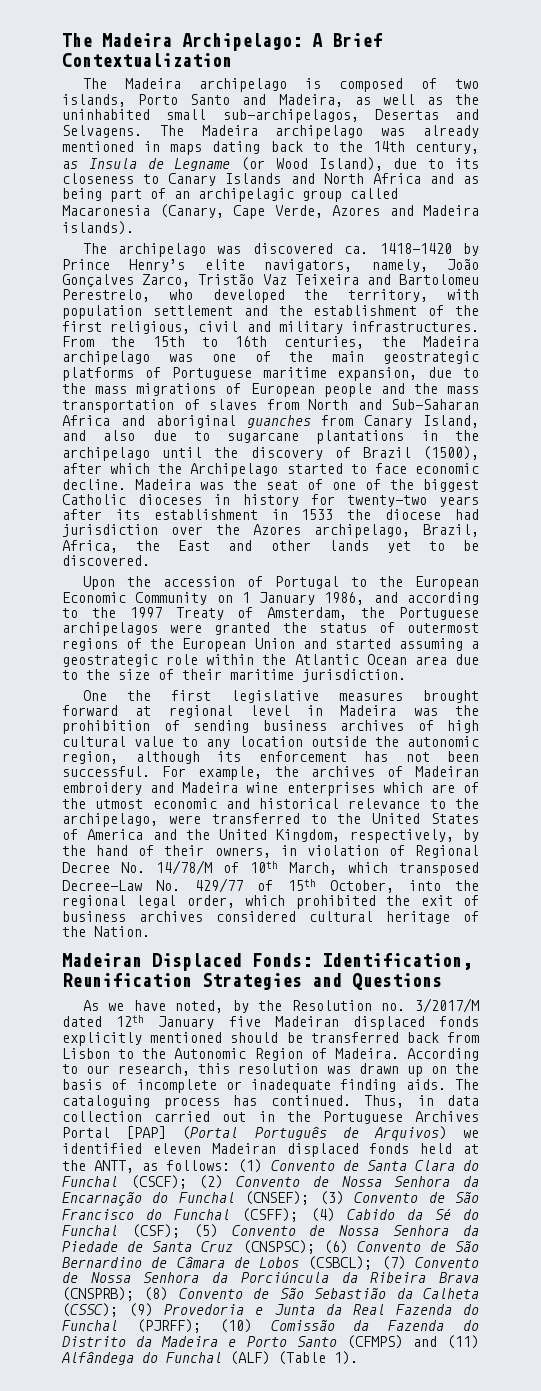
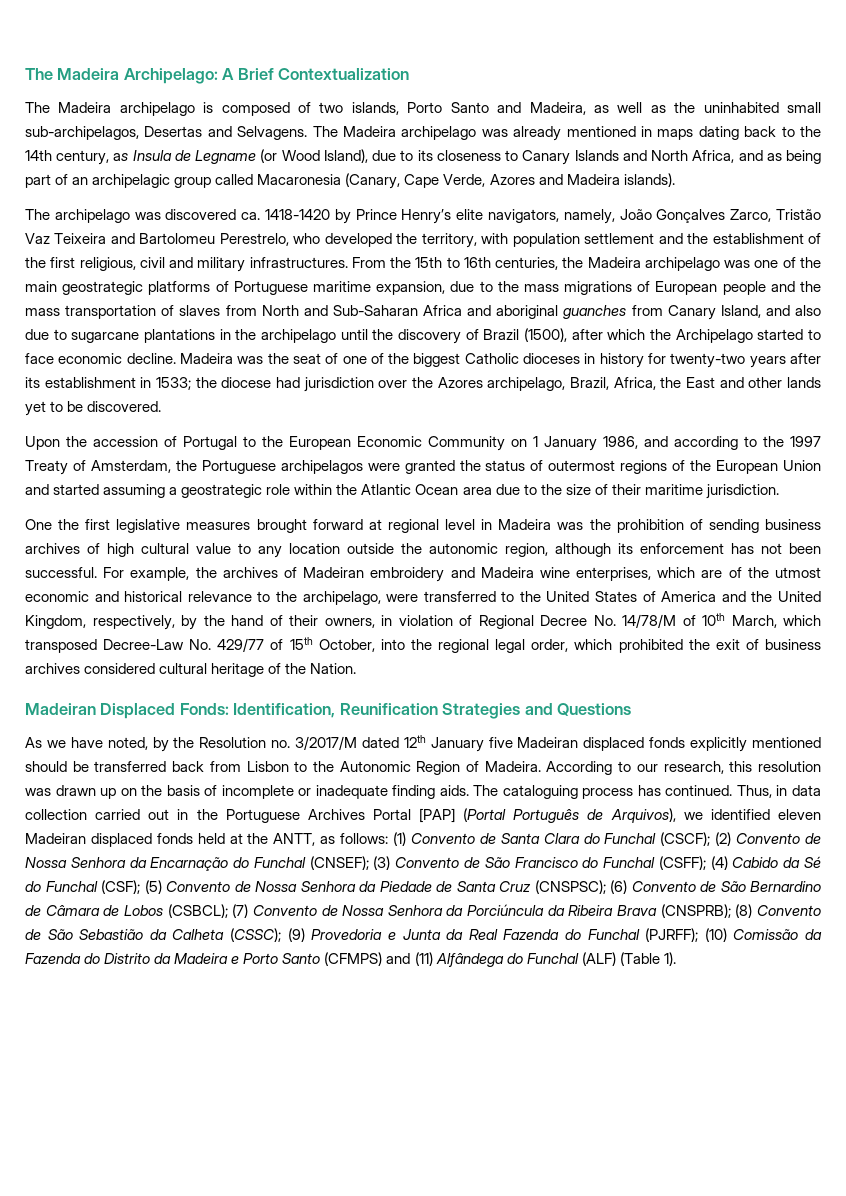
[372,173,421,184] Africa -> [692,150,735,163] Africa,
[301,509,334,520] 1533 -> [156,377,191,390] 1533;
[286,782,375,796] enterprises -> [576,567,652,581] enterprises,
[373,1126,447,1141] Arquivos) -> [610,808,676,823] Arquivos),

